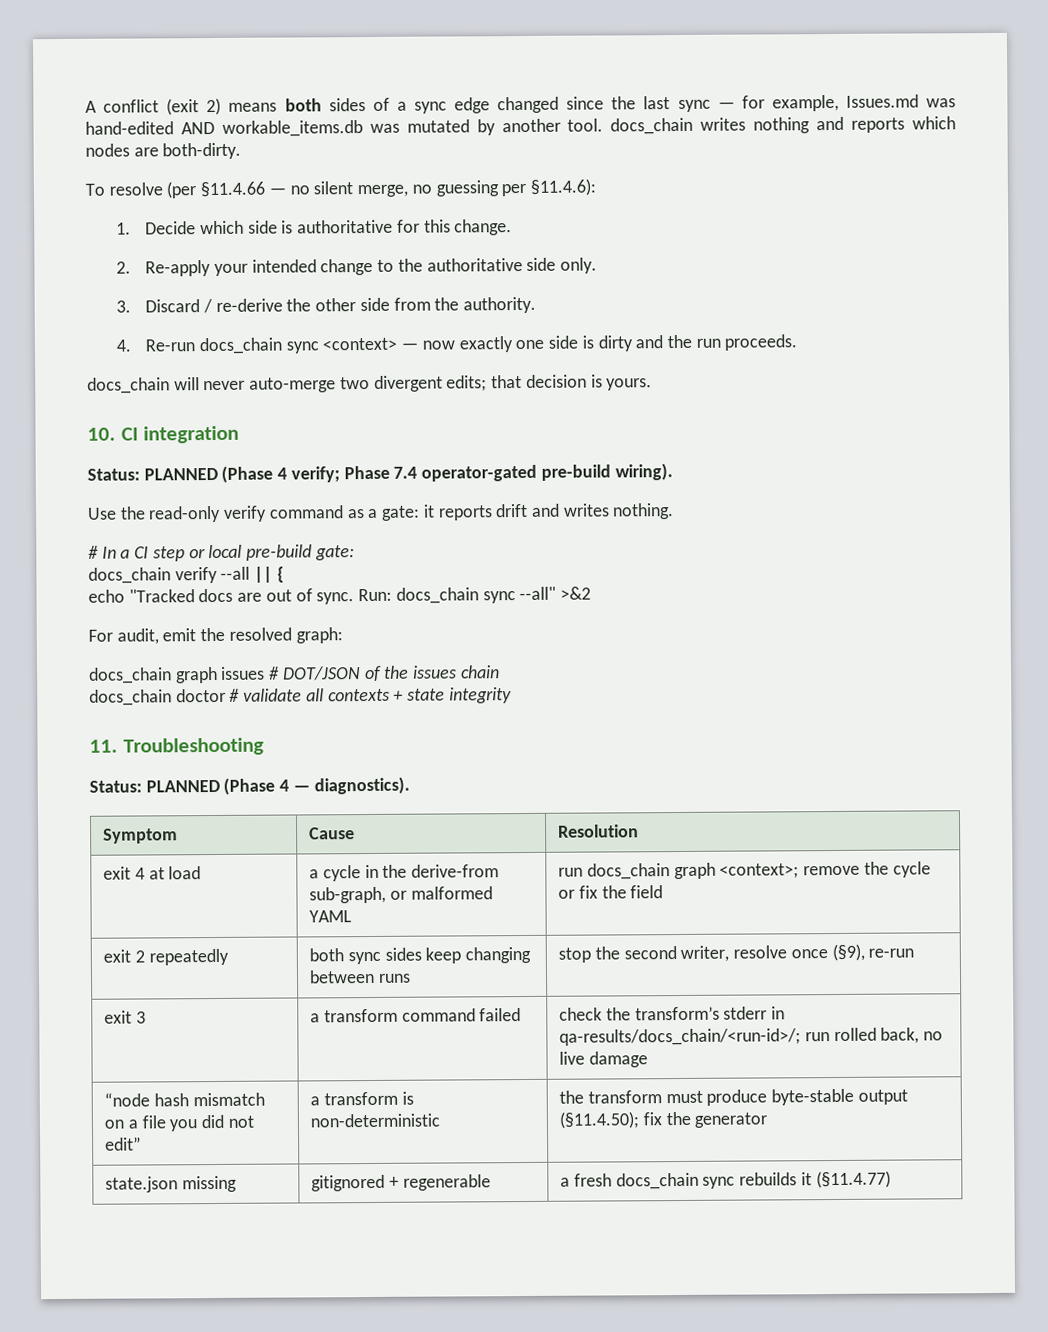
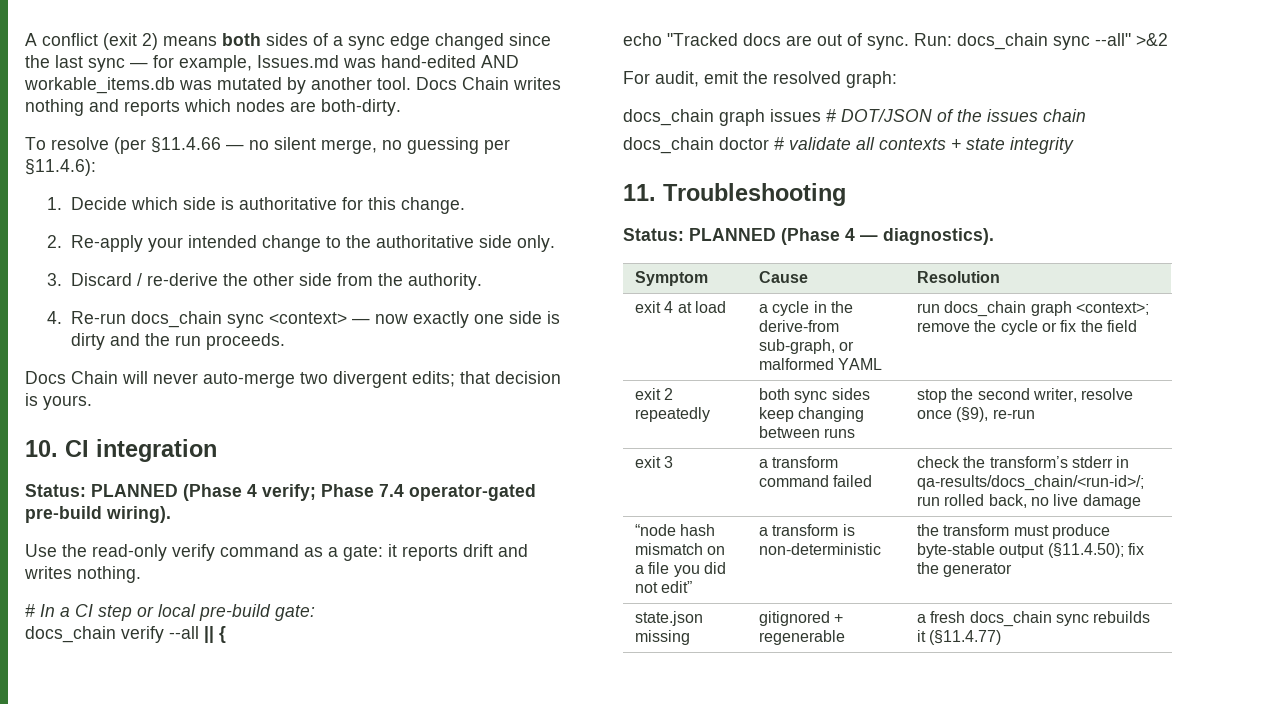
[610,117,694,135] docs_chain -> [416,77,509,90] Docs Chain
[87,377,170,394] docs_chain -> [25,371,118,384] Docs Chain

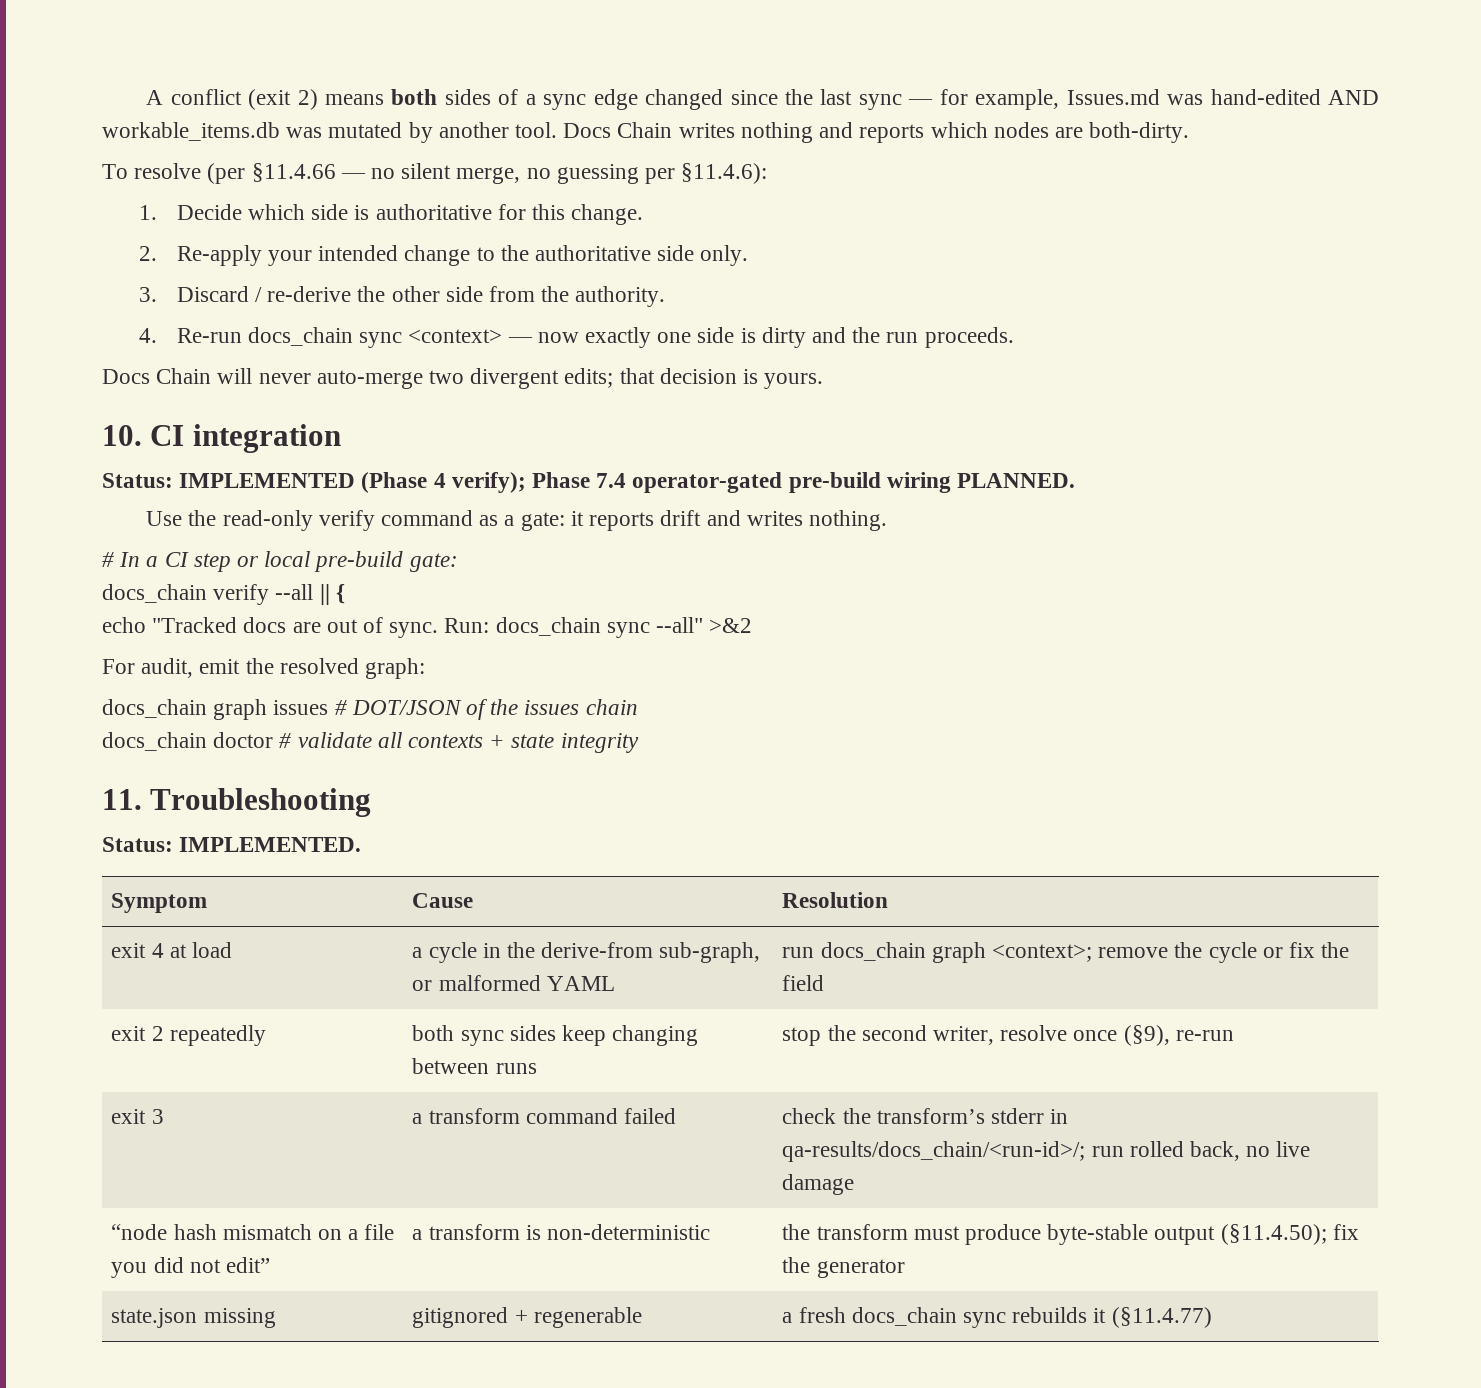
[91,484,316,501] PLANNED (Phase 4 verify; -> [179,472,526,493] IMPLEMENTED (Phase 4 verify);
[106,506,171,523] wiring). -> [886,472,1076,493] wiring PLANNED.
[689,228,994,245] PLANNED (Phase 4 — diagnostics). -> [179,837,362,852] IMPLEMENTED.

